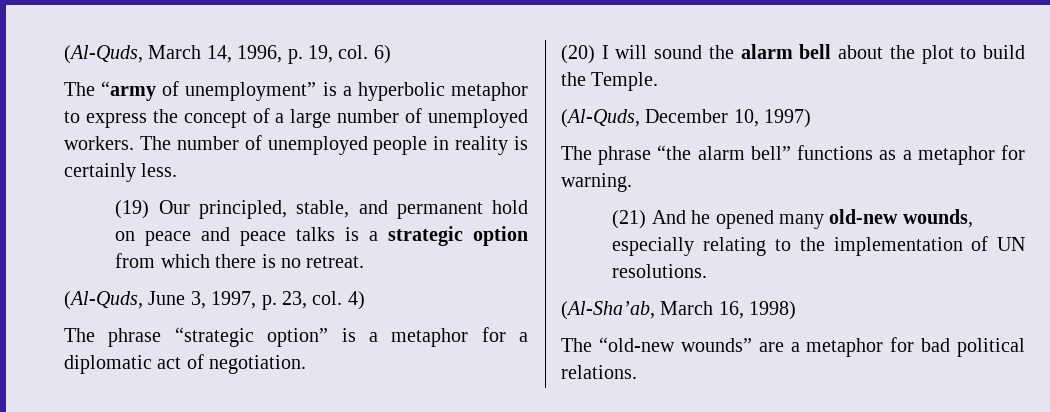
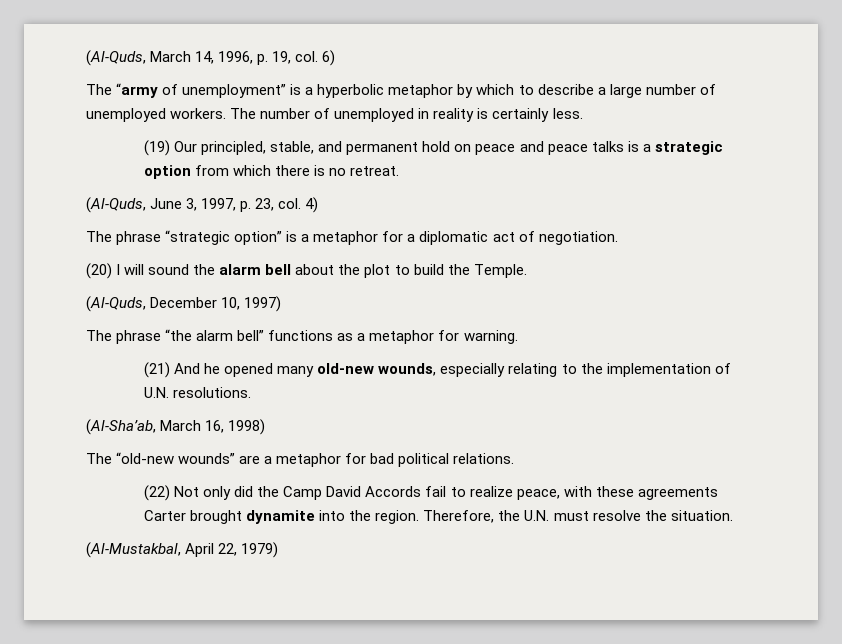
[64,108,270,128] to express the concept of -> [457,84,594,98] by which to describe
[373,136,428,155] people -> (415, 115) none
[997,237,1025,251] UN -> [144,387,170,398] U.N.
(637, 372) none -> [144,485,718,501] [144,510,733,524] [86,542,279,558] // (22) Not only did the Camp David Accords fail to realize peace, with these agreements Carter brought dynamite into the region. Therefore, the U.N. must resolve the situation. // (Al-Mustakbal, April 22, 1979)

